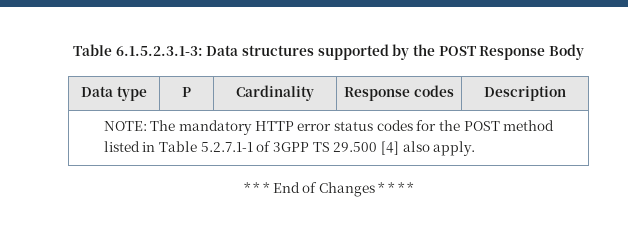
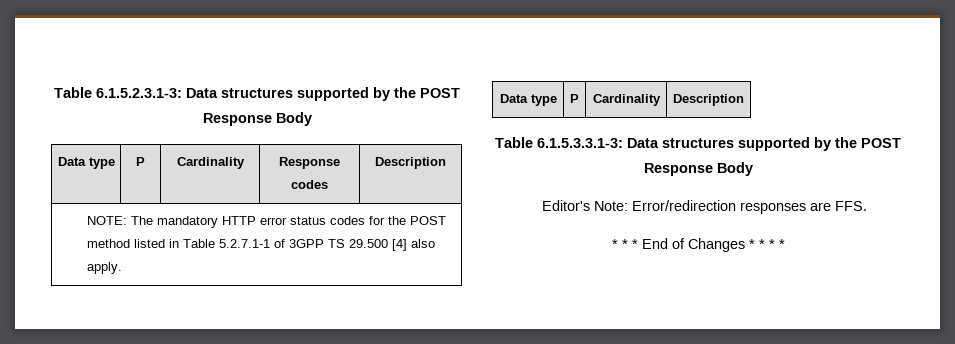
(476, 148) none -> [499,94,557,106] [570,94,579,103] [592,94,661,106] [673,94,744,106] [495,137,901,151] [643,162,753,176] [542,200,868,214] // Data type | P | Cardinality | Description // Table 6.1.5.3.3.1-3: Data structures supported by the POST Response Body // Editor's Note: Error/redirection responses are FFS.

